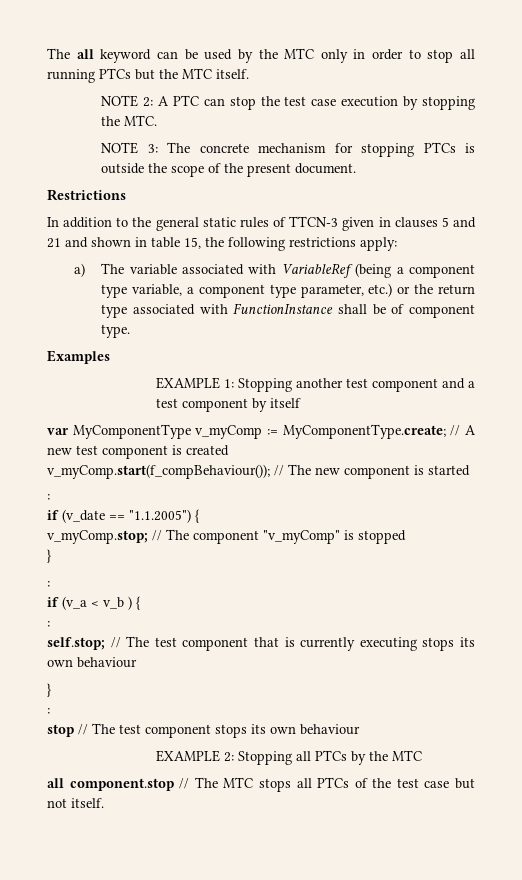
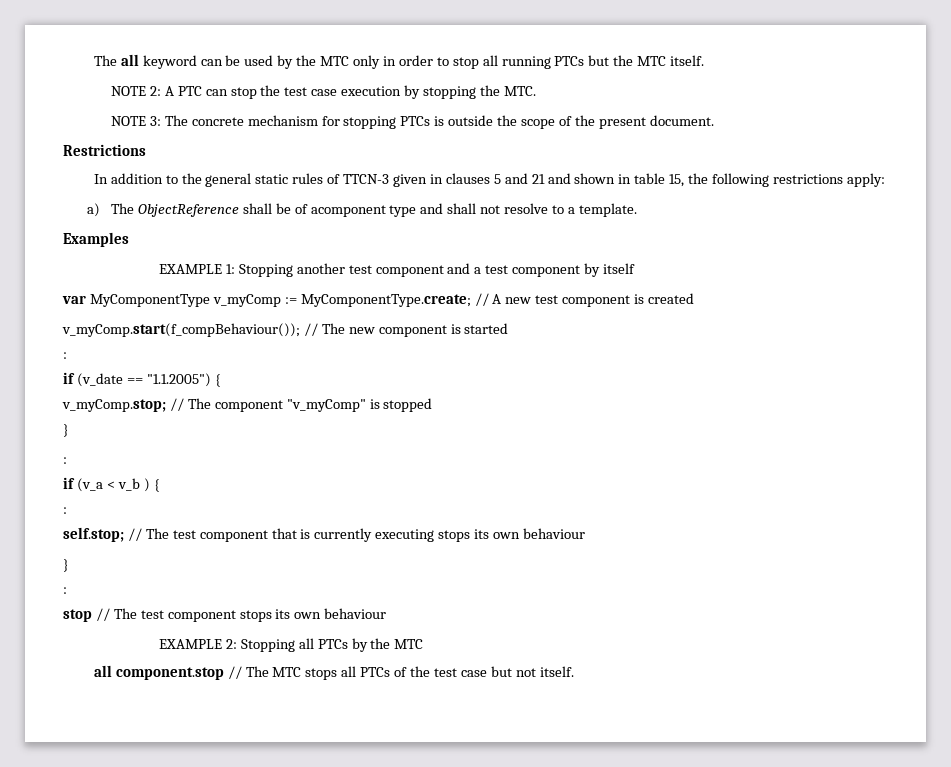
[129,263,476,278] [101,283,476,298] [101,303,475,318] [101,324,131,338] variable associated with VariableRef (being a component type variable, a component type parameter, etc.) or the return type associated with FunctionInstance shall be of component type. -> [137,203,637,217] ObjectReference shall be of acomponent type and shall not resolve to a template.

